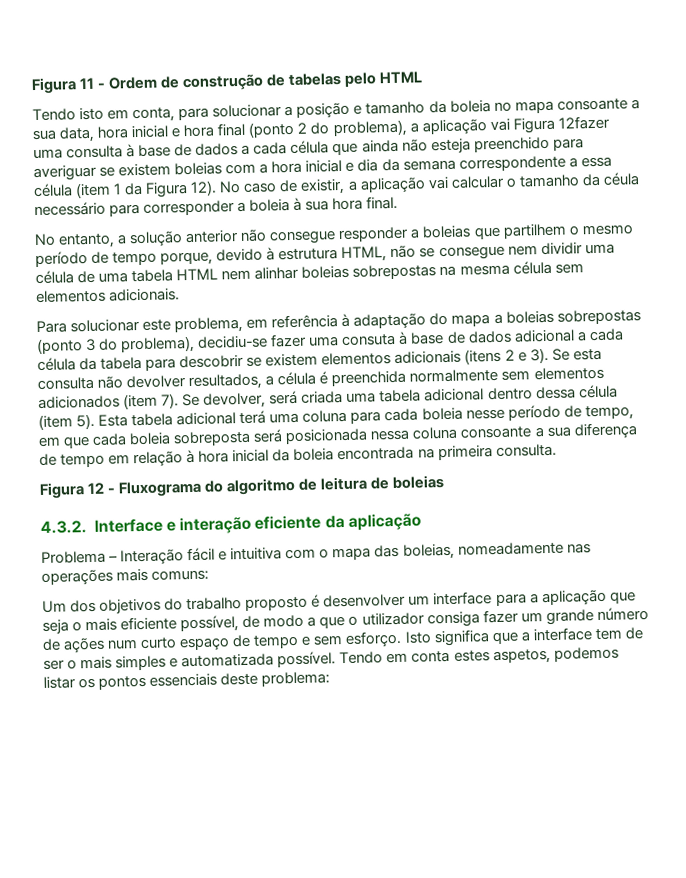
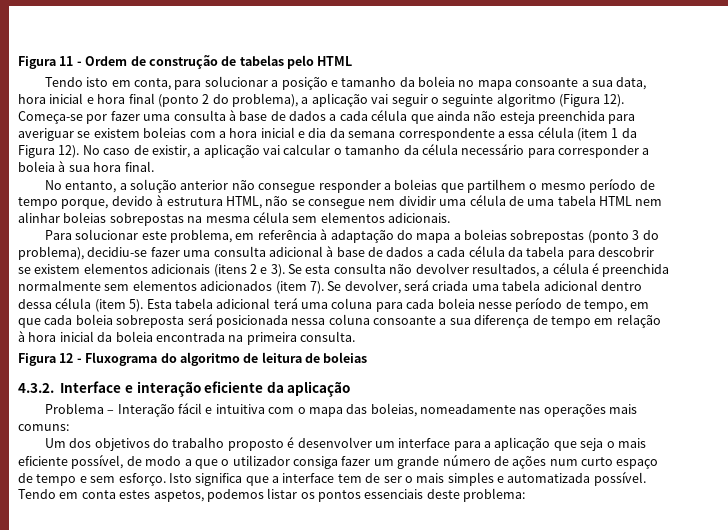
[512,115,610,134] Figura 12fazer -> [391,93,625,107] [18,111,140,124] seguir o seguinte algoritmo (Figura 12). Começa-se por fazer
[473,136,550,153] preenchido -> [538,111,605,124] preenchida
[602,172,640,186] céula -> [421,144,458,155] célula
[341,329,575,346] consuta à base de dados adicional -> [213,246,424,257] consulta adicional à base de dados

